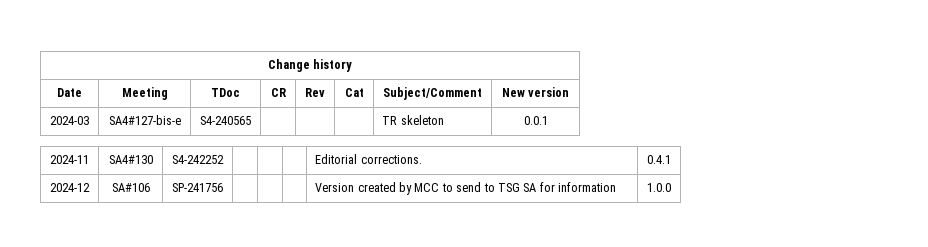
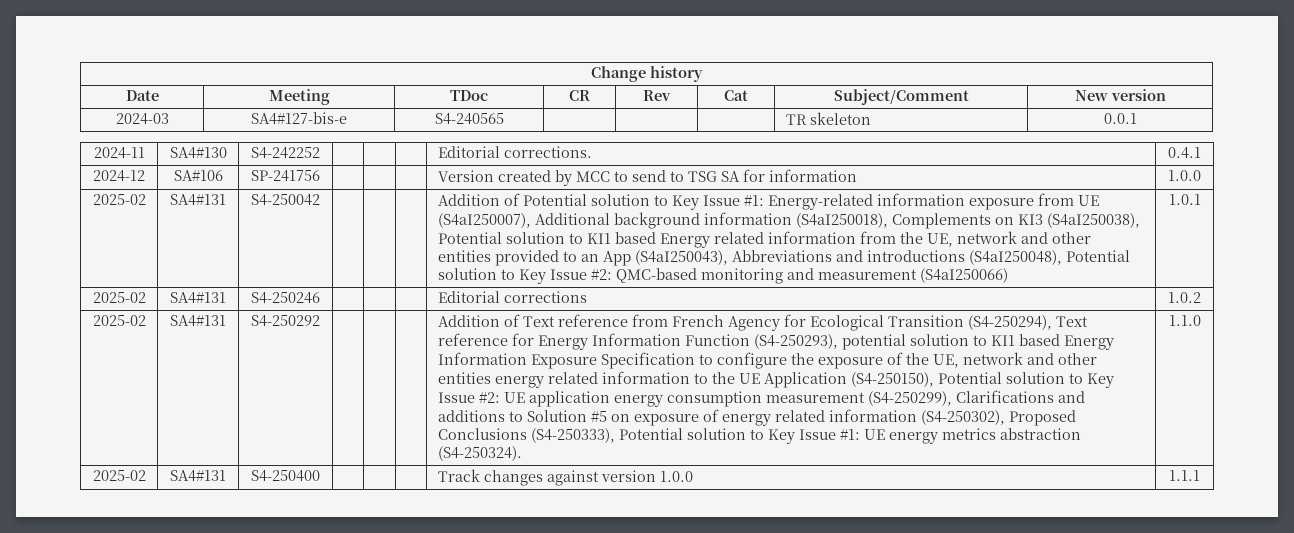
(671, 187) none -> [92,194,146,205] [170,194,226,206] [251,194,320,206] [437,193,1099,210] [437,212,1140,229] [437,231,1091,248] [437,250,1130,266] [437,268,1008,284] [1168,194,1201,205] [92,292,146,303] [170,292,226,304] [251,292,320,304] [437,291,587,303] [1168,292,1201,303] [92,315,146,326] [170,315,226,327] [251,315,320,327] [437,314,1088,331] [437,333,1114,350] [437,352,1097,369] [437,371,1114,388] [437,390,1085,407] [437,409,1076,426] [437,428,1081,444] [437,446,522,461] [1168,315,1201,326] [92,470,146,481] [170,470,226,482] [251,470,320,482] [437,469,693,486] [1169,470,1200,481] // 2025-02 | SA4#131 | S4-250042 | | | | Addition of Potential solution to Key Issue #1: Energy-related information exposure from UE (S4aI250007), Additional background information (S4aI250018), Complements on KI3 (S4aI250038), Potential solution to KI1 based Energy related information from the UE, network and other entities provided to an App (S4aI250043), Abbreviations and introductions (S4aI250048), Potential solution to Key Issue #2: QMC-based monitoring and measurement (S4aI250066) | 1.0.1 // 2025-02 | SA4#131 | S4-250246 | | | | Editorial corrections | 1.0.2 // 2025-02 | SA4#131 | S4-250292 | | | | Addition of Text reference from French Agency for Ecological Transition (S4-250294), Text reference for Energy Information Function (S4-250293), potential solution to KI1 based Energy Information Exposure Specification to configure the exposure of the UE, network and other entities energy related information to the UE Application (S4-250150), Potential solution to Key Issue #2: UE application energy consumption measurement (S4-250299), Clarifications and additions to Solution #5 on exposure of energy related information (S4-250302), Proposed Conclusions (S4-250333), Potential solution to Key Issue #1: UE energy metrics abstraction (S4-250324). | 1.1.0 // 2025-02 | SA4#131 | S4-250400 | | | | Track changes against version 1.0.0 | 1.1.1

